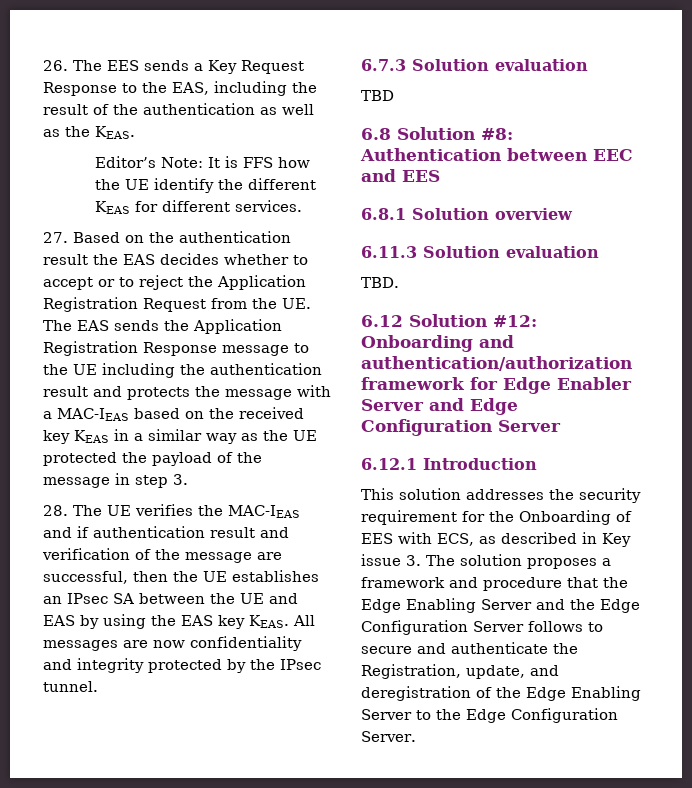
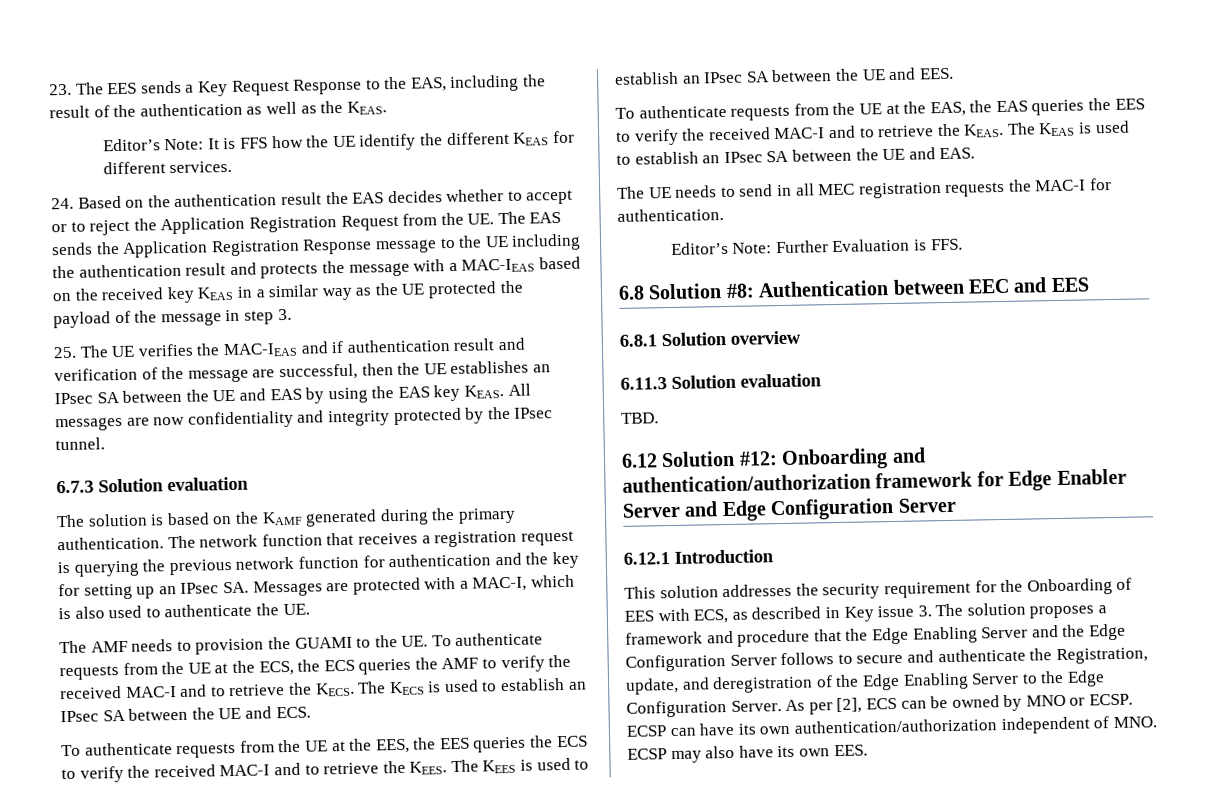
[43,60,68,71] 26. -> [49,83,72,96] 23.
[43,232,68,243] 27. -> [51,197,74,210] 24.
[43,505,68,516] 28. -> [53,346,77,359] 25.
[361,90,394,101] TBD -> [56,507,516,528] [57,530,574,551] [57,551,579,577] [58,574,576,600] [58,603,310,620] [59,632,544,655] [59,654,572,681] [60,677,587,700] [60,706,311,723] [61,735,588,759] [61,757,590,783] [614,67,954,85] [615,97,1145,121] [616,120,1130,146] [616,147,976,165] [617,177,1113,199] [617,208,724,222] [670,238,963,255] The solution is based on the KAMF generated during the primary authentication. The network function that receives a registration request is querying the previous network function for authentication and the key for setting up an IPsec SA. Messages are protected with a MAC-I, which is also used to authenticate the UE. // The AMF needs to provision the GUAMI to the UE. To authenticate requests from the UE at the ECS, the ECS queries the AMF to verify the received MAC-I and to retrieve the KECS. The KECS is used to establish an IPsec SA between the UE and ECS. // To authenticate requests from the UE at the EES, the EES queries the ECS to verify the received MAC-I and to retrieve the KEES. The KEES is used to establish an IPsec SA between the UE and EES. // To authenticate requests from the UE at the EAS, the EAS queries the EES to verify the received MAC-I and to retrieve the KEAS. The KEAS is used to establish an IPsec SA between the UE and EAS. // The UE needs to send in all MEC registration requests the MAC-I for authentication. // Editor’s Note: Further Evaluation is FFS.
(416, 736) none -> [785,693,1134,715] [626,716,1157,737] [627,744,868,764] As per [2], ECS can be owned by MNO or ECSP. ECSP can have its own authentication/authorization independent of MNO. ECSP may also have its own EES.

